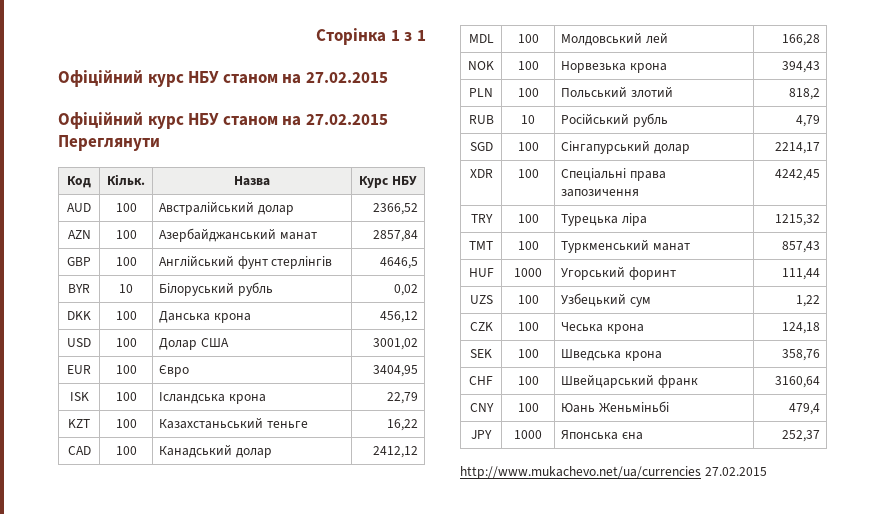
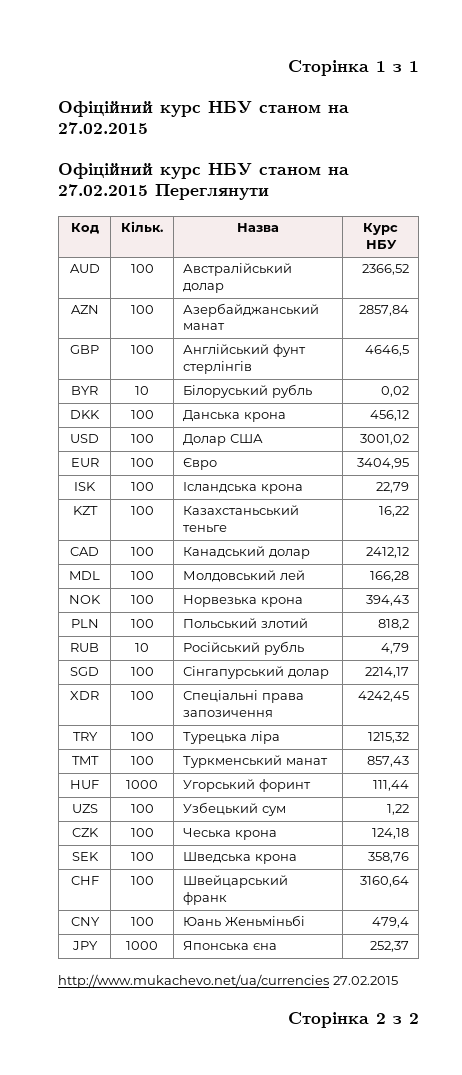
(767, 471) none -> [288,1012,419,1028] // Сторінка 2 з 2

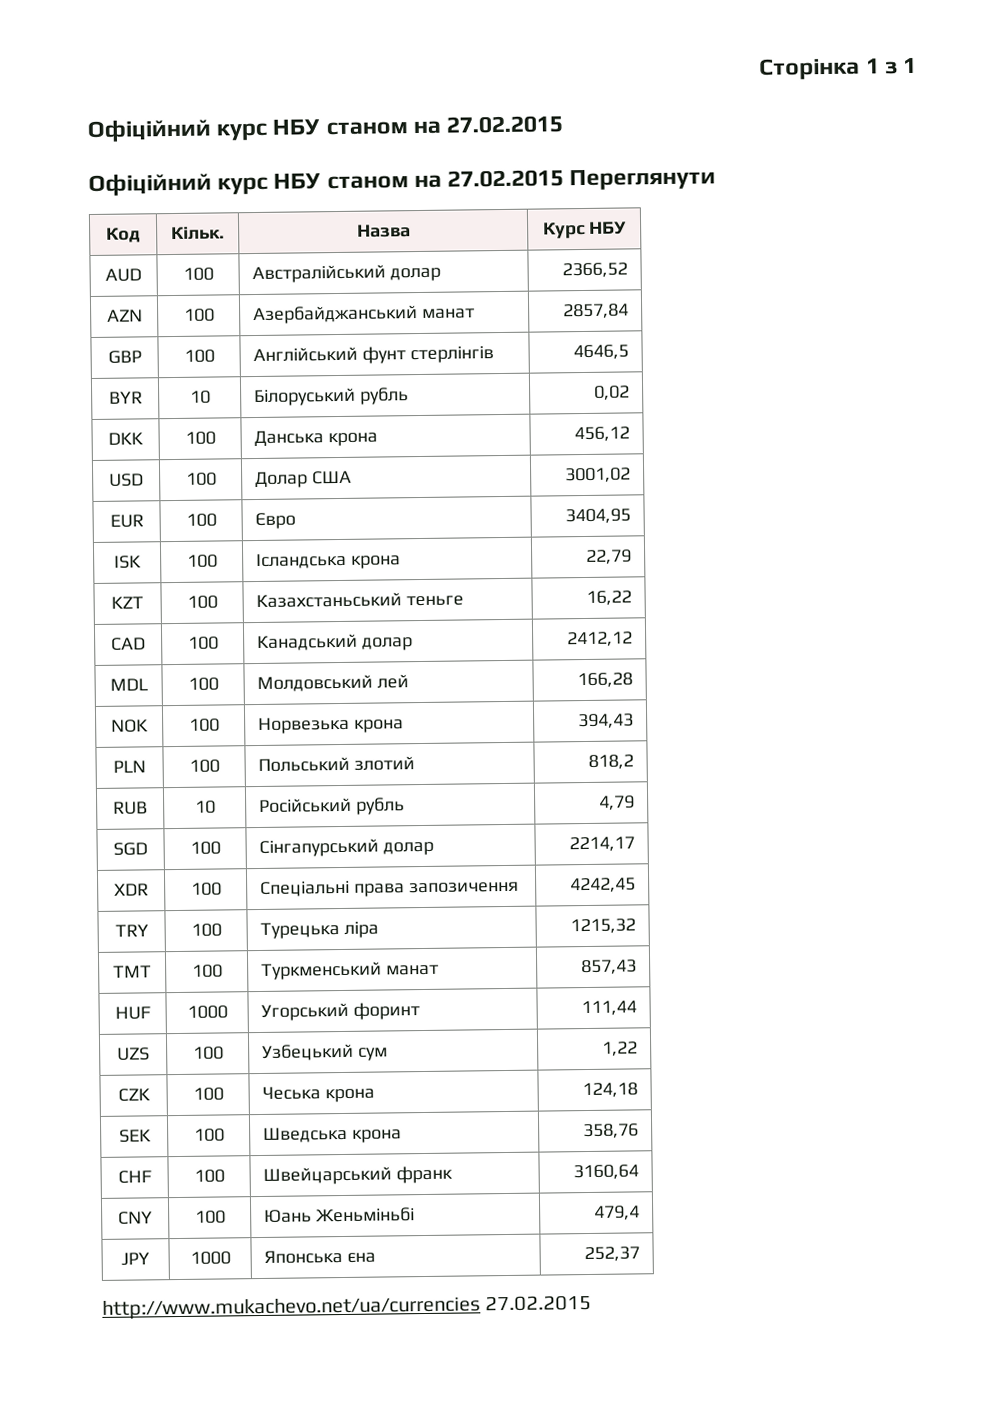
[288,1012,419,1028] // Сторінка 2 з 2 -> (593, 1303) none

